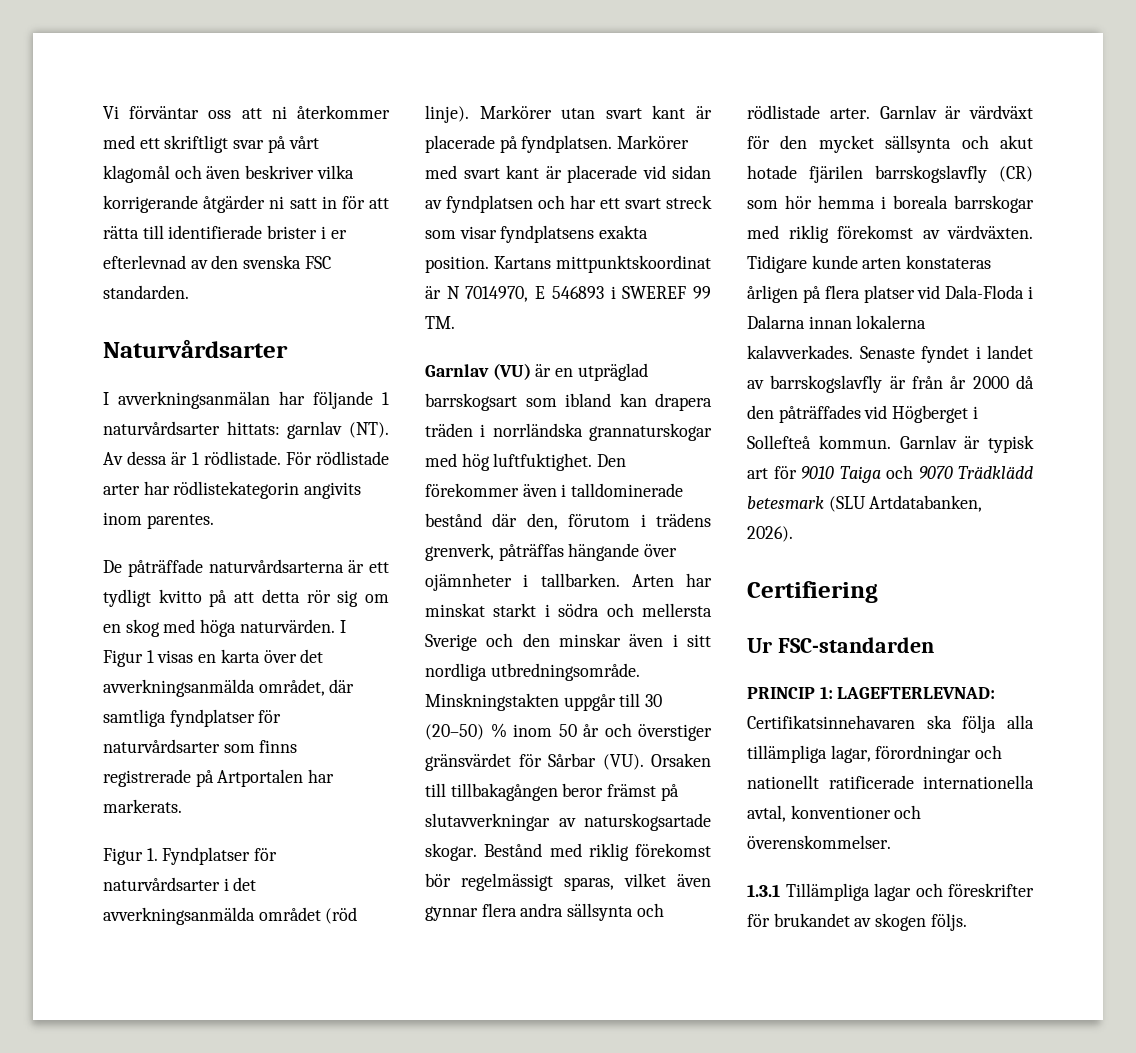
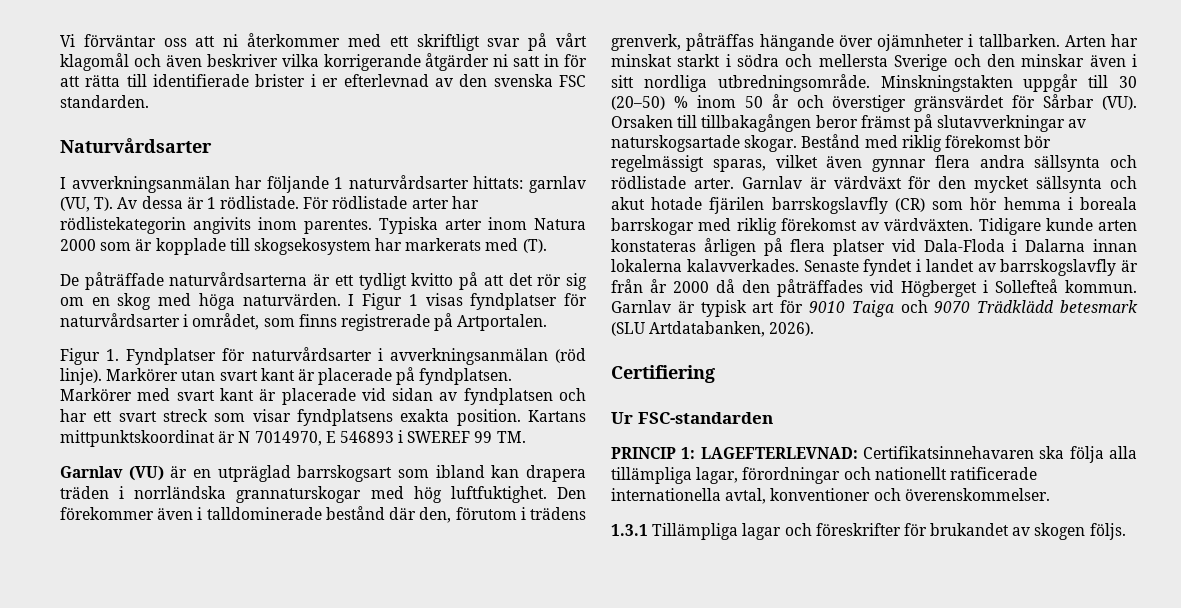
[349,422,389,438] (NT). -> [60,197,114,212] (VU, T).
(214, 521) none -> [379,217,586,234] [60,238,547,255] Typiska arter inom Natura 2000 som är kopplade till skogsekosystem har markerats med (T).
[261,589,300,603] detta -> [508,273,533,286] det
[198,649,324,663] [103,679,355,697] [103,709,166,727] en karta över det avverkningsanmälda området, där samtliga -> (463, 299) none
(220, 746) none -> [183,313,260,330] i området,
[217,769,335,787] [103,799,182,813] Artportalen har markerats. -> [457,314,548,331] Artportalen.
[233,877,257,891] [103,907,321,925] det avverkningsanmälda området -> [389,348,548,365] avverkningsanmälan

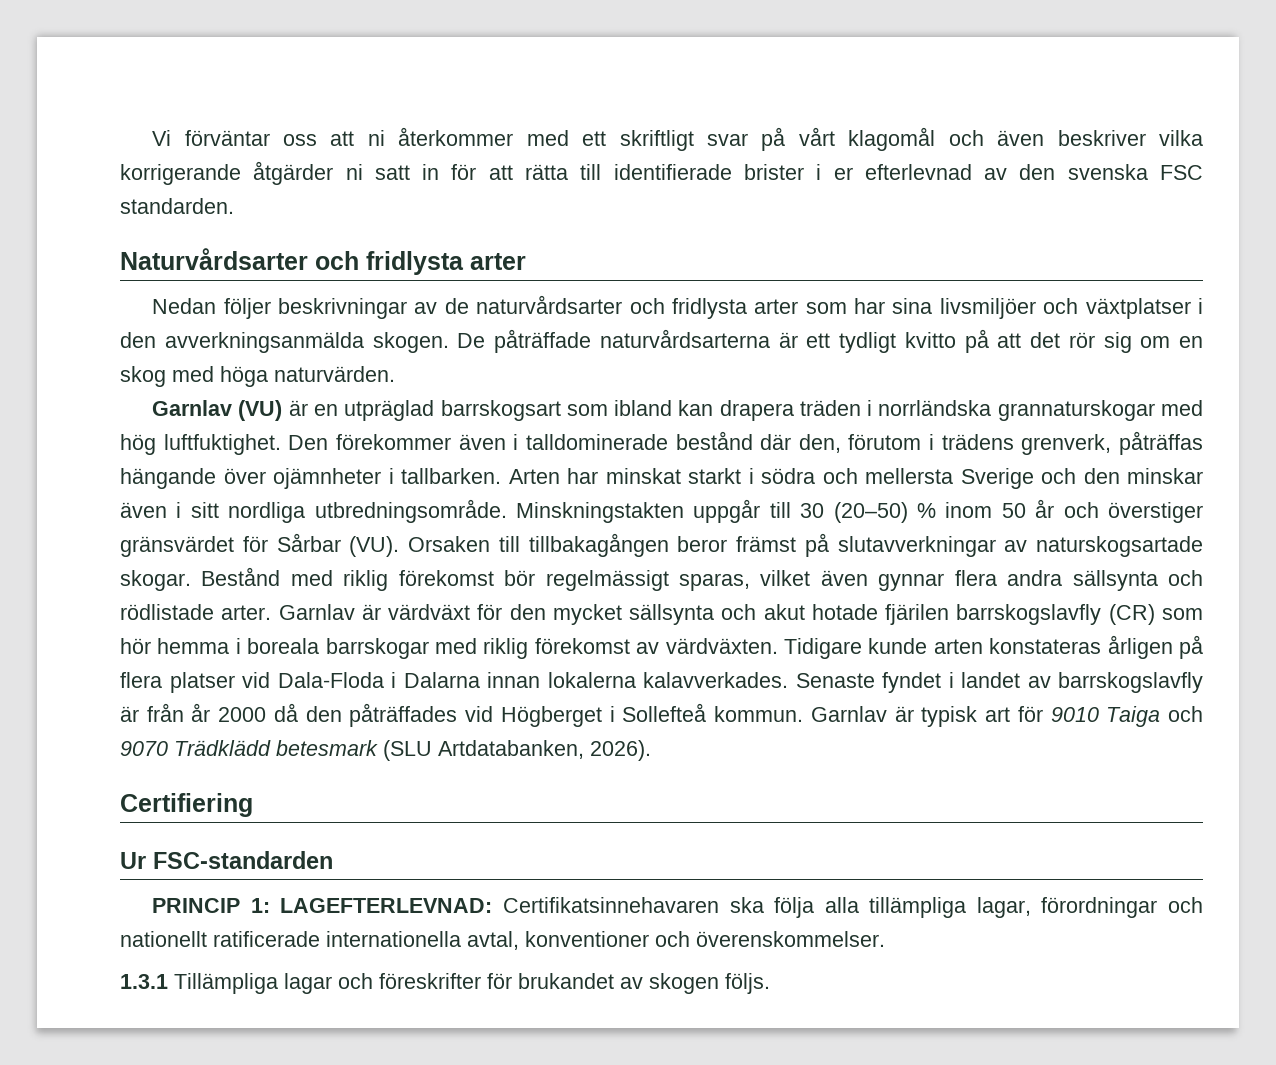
[60,175,586,193] [60,196,479,212] [60,217,586,234] [60,238,547,255] // I avverkningsanmälan har följande 1 naturvårdsarter hittats: garnlav (VU, T). Av dessa är 1 rödlistade. För rödlistade arter har rödlistekategorin angivits inom parentes. Typiska arter inom Natura 2000 som är kopplade till skogsekosystem har markerats med (T). // -> [315,251,526,275] [152,295,1203,319] [120,332,449,353] och fridlysta arter // Nedan följer beskrivningar av de naturvårdsarter och fridlysta arter som har sina livsmiljöer och växtplatser i den avverkningsanmälda skogen.
[348,293,588,310] [60,313,548,331] [60,347,586,365] [60,367,513,385] [60,388,586,405] [60,409,586,426] [60,430,526,447] I Figur 1 visas fyndplatser för naturvårdsarter i området, som finns registrerade på Artportalen. // Figur 1. Fyndplatser för naturvårdsarter i avverkningsanmälan (röd linje). Markörer utan svart kant är placerade på fyndplatsen. Markörer med svart kant är placerade vid sidan av fyndplatsen och har ett svart streck som visar fyndplatsens exakta position. Kartans mittpunktskoordinat är N 7014970, E 546893 i SWEREF 99 TM. -> (395, 374) none

